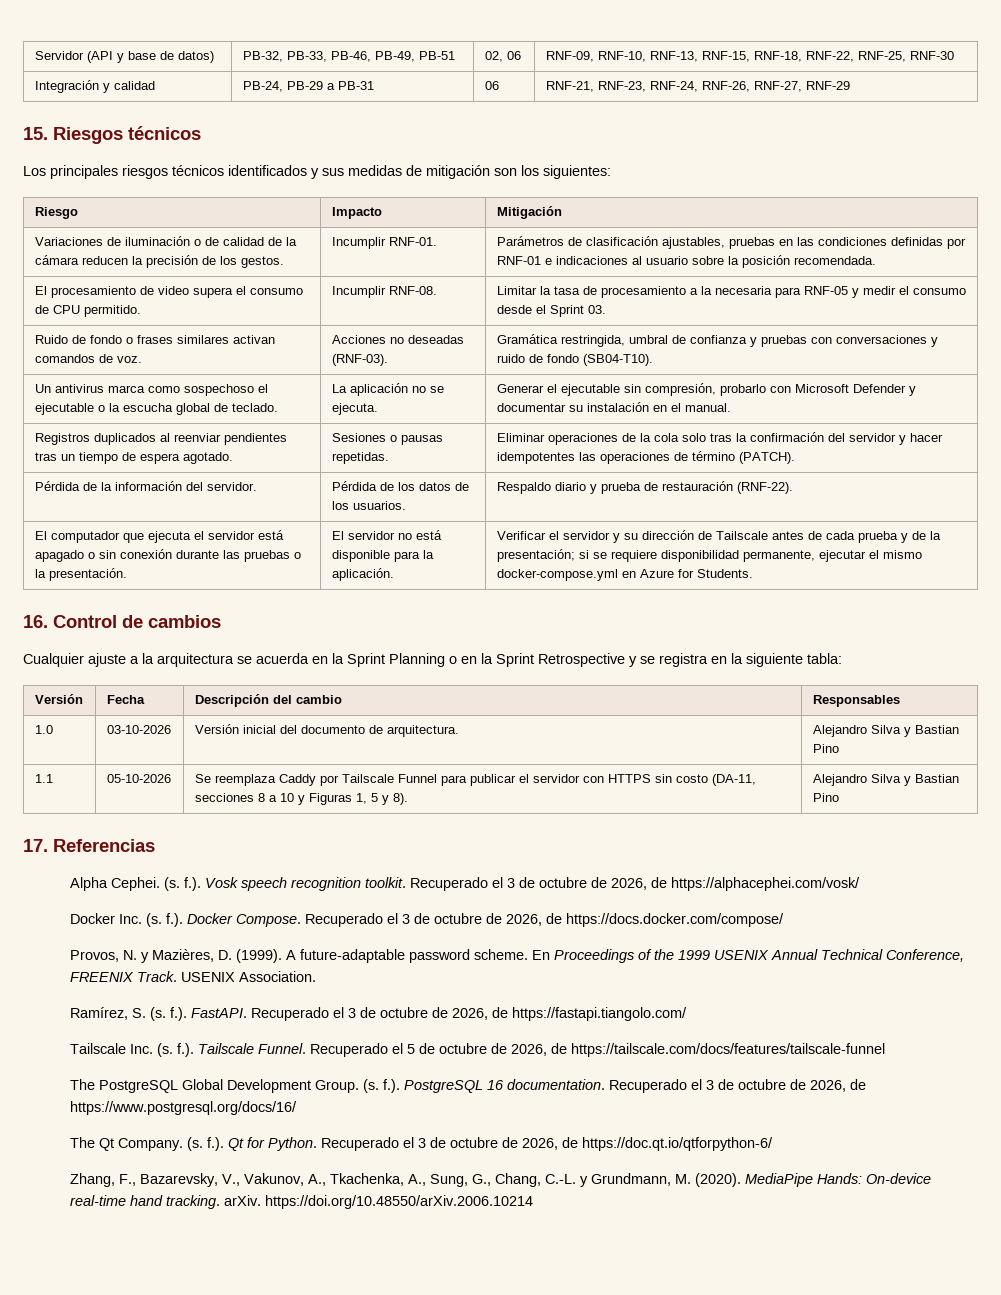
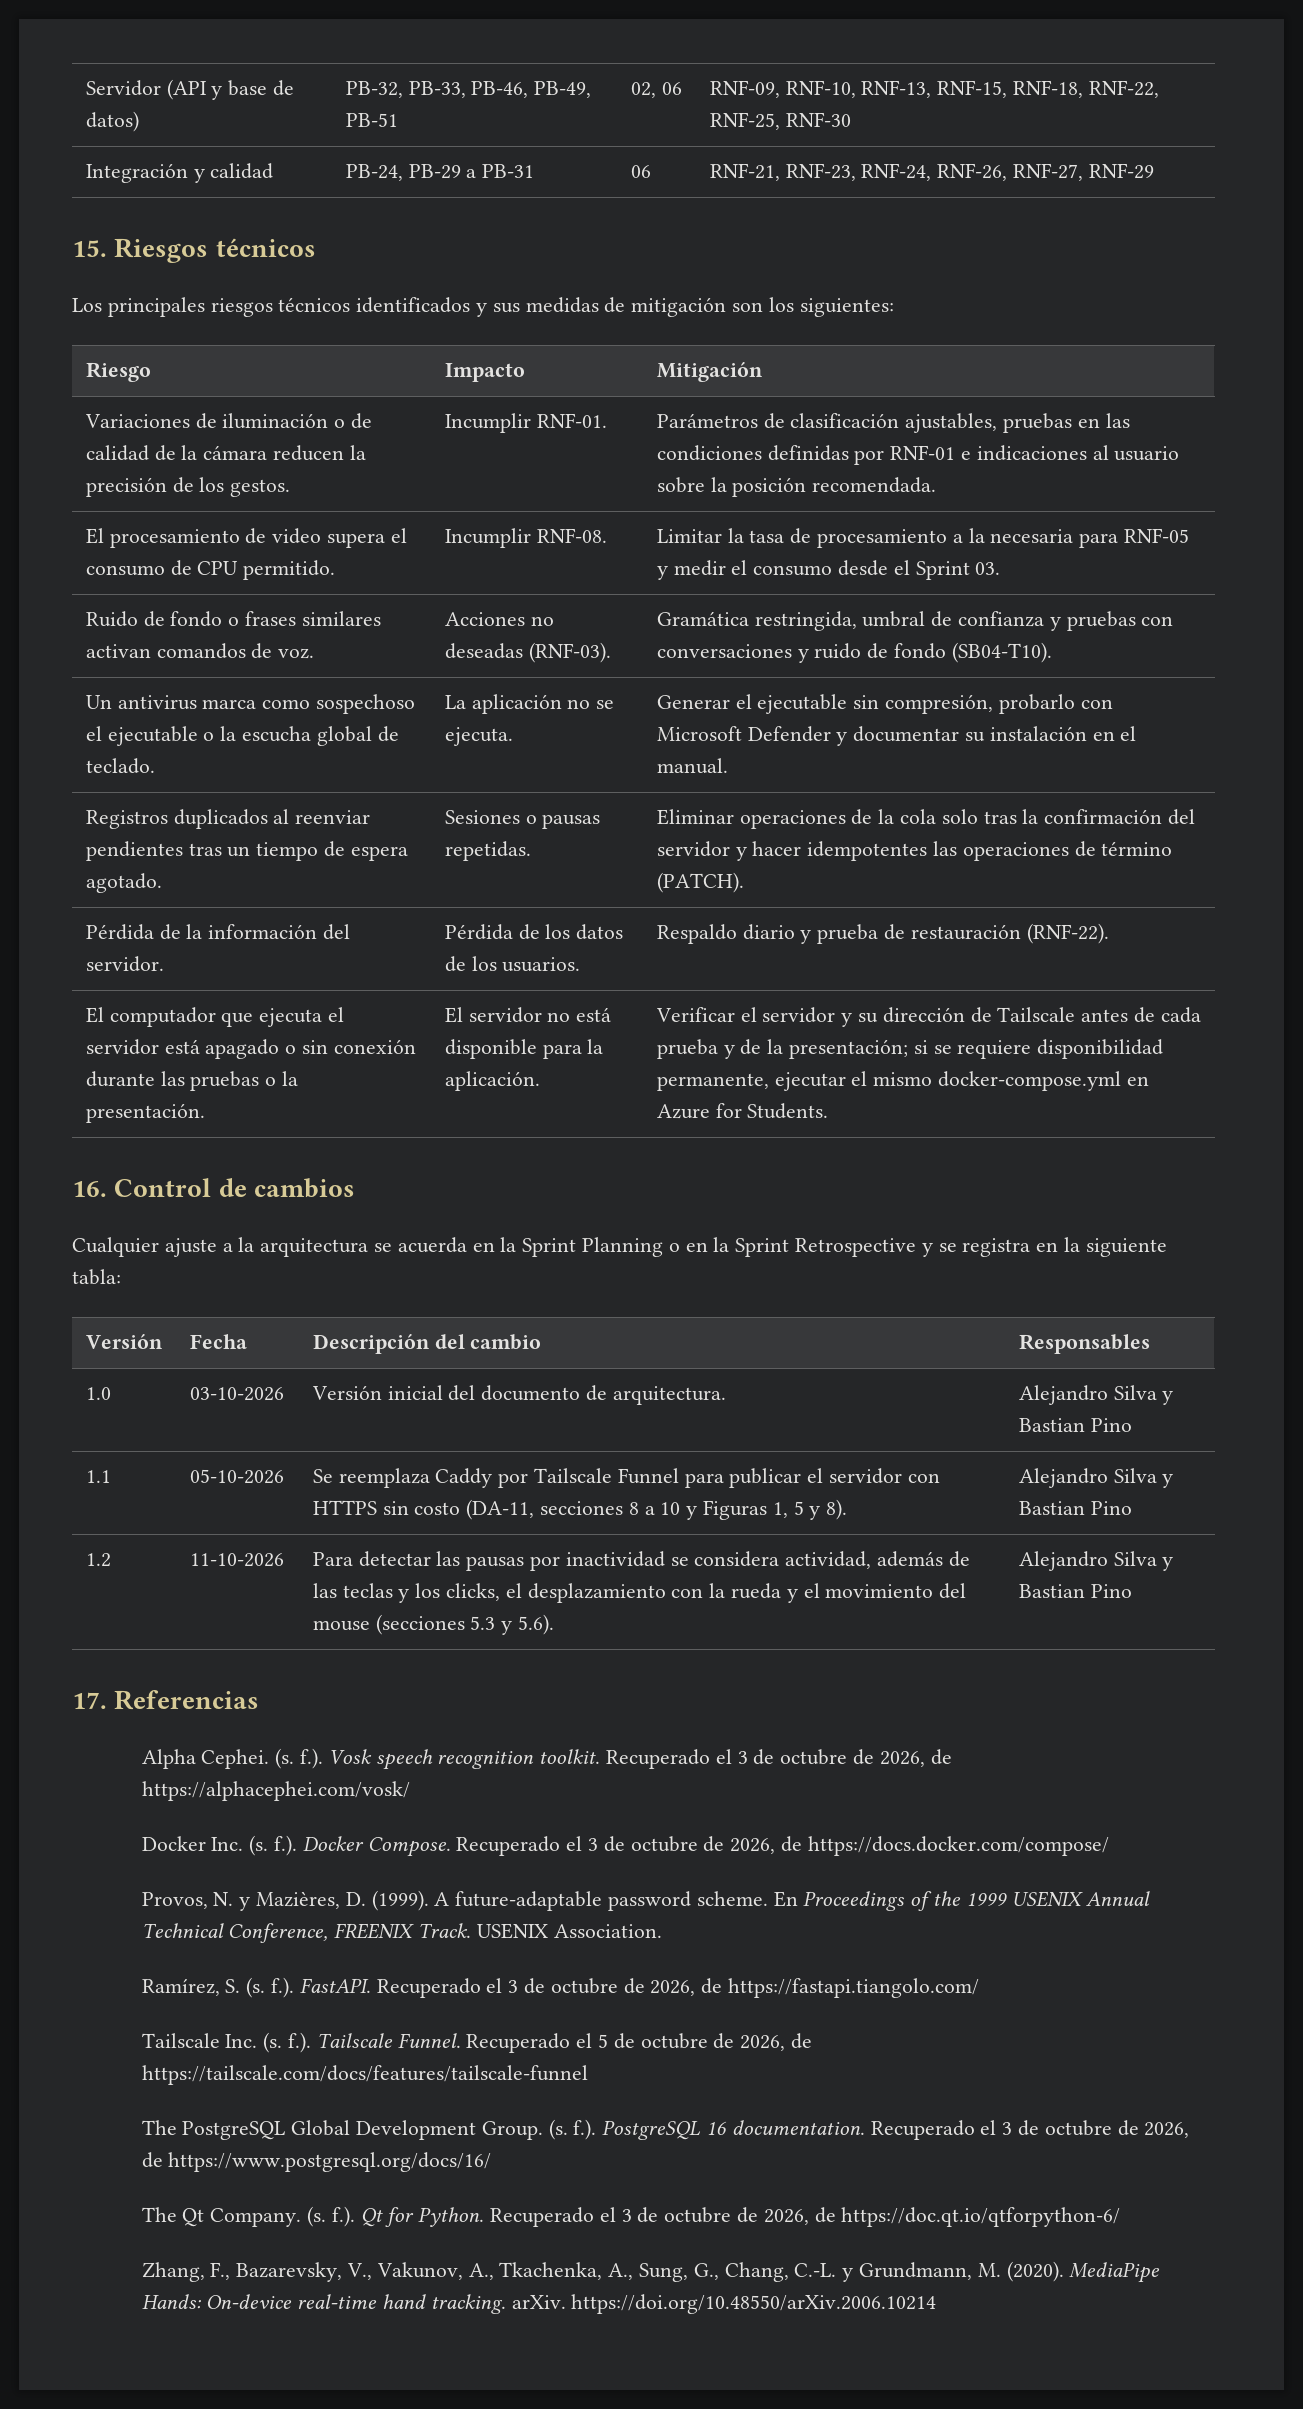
(839, 797) none -> [85,1553,111,1567] [189,1553,284,1567] [312,1551,970,1571] [312,1583,967,1603] [312,1614,555,1635] [1018,1551,1174,1571] [1018,1584,1132,1598] // 1.2 | 11-10-2026 | Para detectar las pausas por inactividad se considera actividad, además de las teclas y los clicks, el desplazamiento con la rueda y el movimiento del mouse (secciones 5.3 y 5.6). | Alejandro Silva y Bastian Pino

